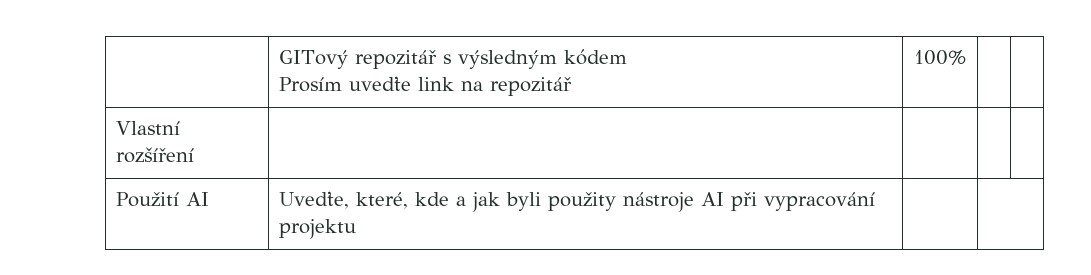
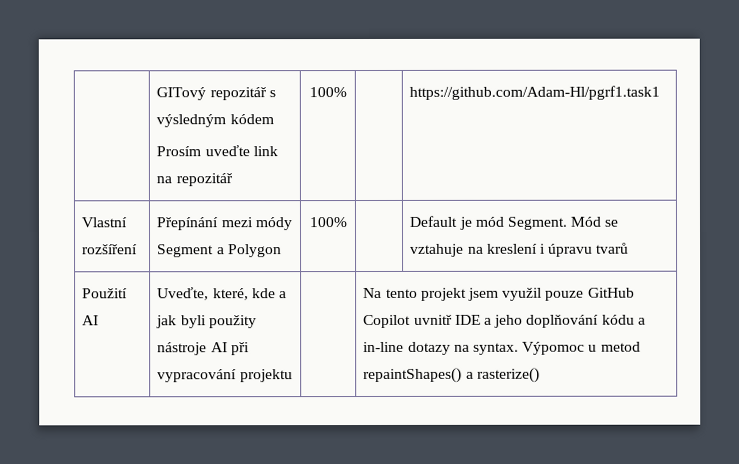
(966, 57) none -> [409,85,661,100] https://github.com/Adam-Hl/pgrf1.task1
(195, 155) | | | -> [156,217,292,231] [157,244,282,258] [308,217,347,228] [409,215,619,230] [410,242,630,257] Přepínání mezi módy Segment a Polygon | 100% | | Default je mód Segment. Mód se vztahuje na kreslení i úpravu tvarů
(357, 229) none -> [363,287,635,301] [363,314,646,329] [363,341,641,355] [363,367,540,384] Na tento projekt jsem využil pouze GitHub Copilot uvnitř IDE a jeho doplňování kódu a in-line dotazy na syntax. Výpomoc u metod repaintShapes() a rasterize()

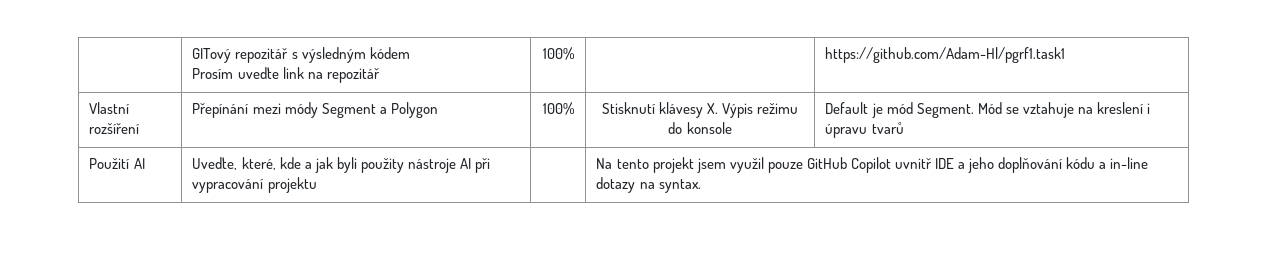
(347, 222) none -> [601,102,799,118] [668,122,732,134] Stisknutí klávesy X. Výpis režimu do konsole
[522,341,641,355] [363,367,540,384] Výpomoc u metod repaintShapes() a rasterize() -> (701, 186) none

